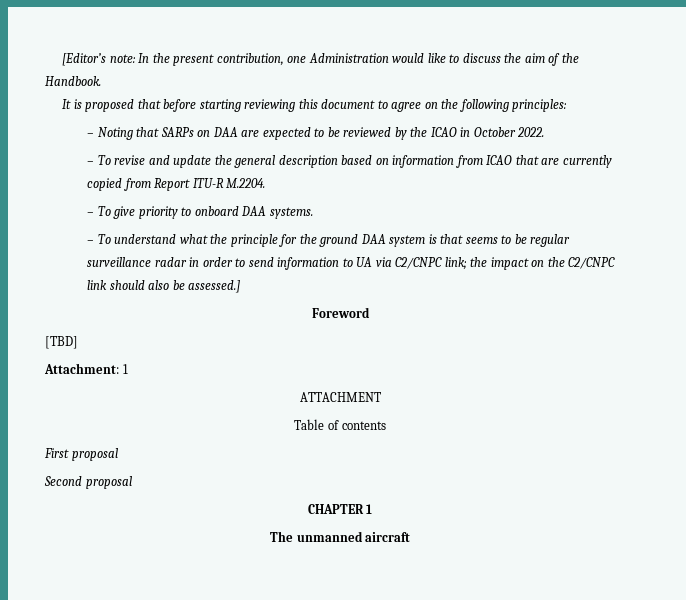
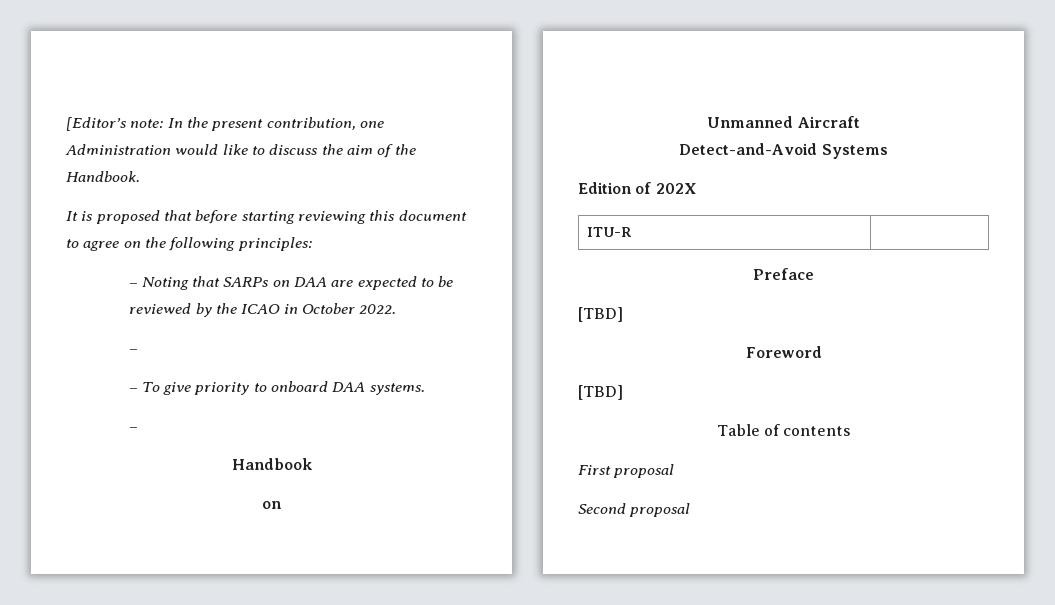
[97,155,612,168] [87,178,266,191] To revise and update the general description based on information from ICAO that are currently copied from Report ITU-R M.2204. -> (139, 351) none
[97,234,571,247] [87,257,616,270] [87,280,241,293] To understand what the principle for the ground DAA system is that seems to be regular surveillance radar in order to send information to UA via C2/CNPC link; the impact on the C2/CNPC link should also be assessed.] -> [231,458,312,470] [262,501,282,509] [707,116,860,128] [679,143,888,159] [578,182,696,194] [586,227,632,237] [753,268,814,280] [578,307,623,322] // Handbook // on // Unmanned Aircraft // Detect-and-Avoid Systems // Edition of 202X // ITU-R | // Preface // [TBD]
[44,363,128,374] [299,392,381,402] // Attachment: 1 // ATTACHMENT -> (623, 392) none
[307,504,373,514] [269,531,411,542] // CHAPTER 1 // The unmanned aircraft -> (691, 510) none

